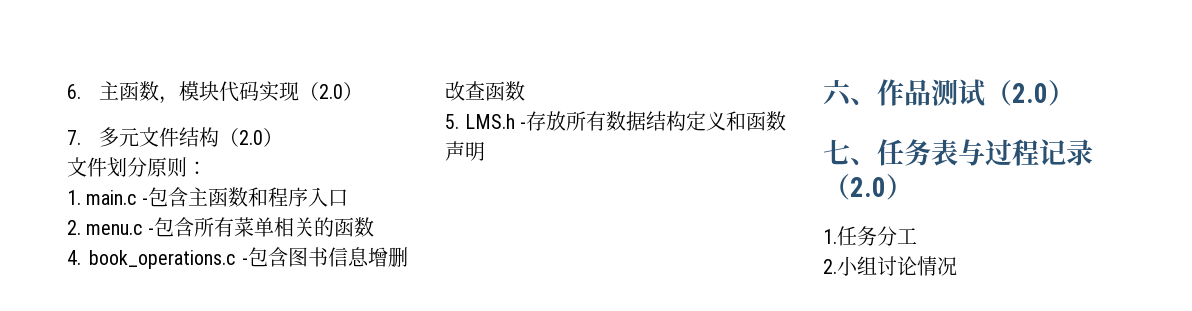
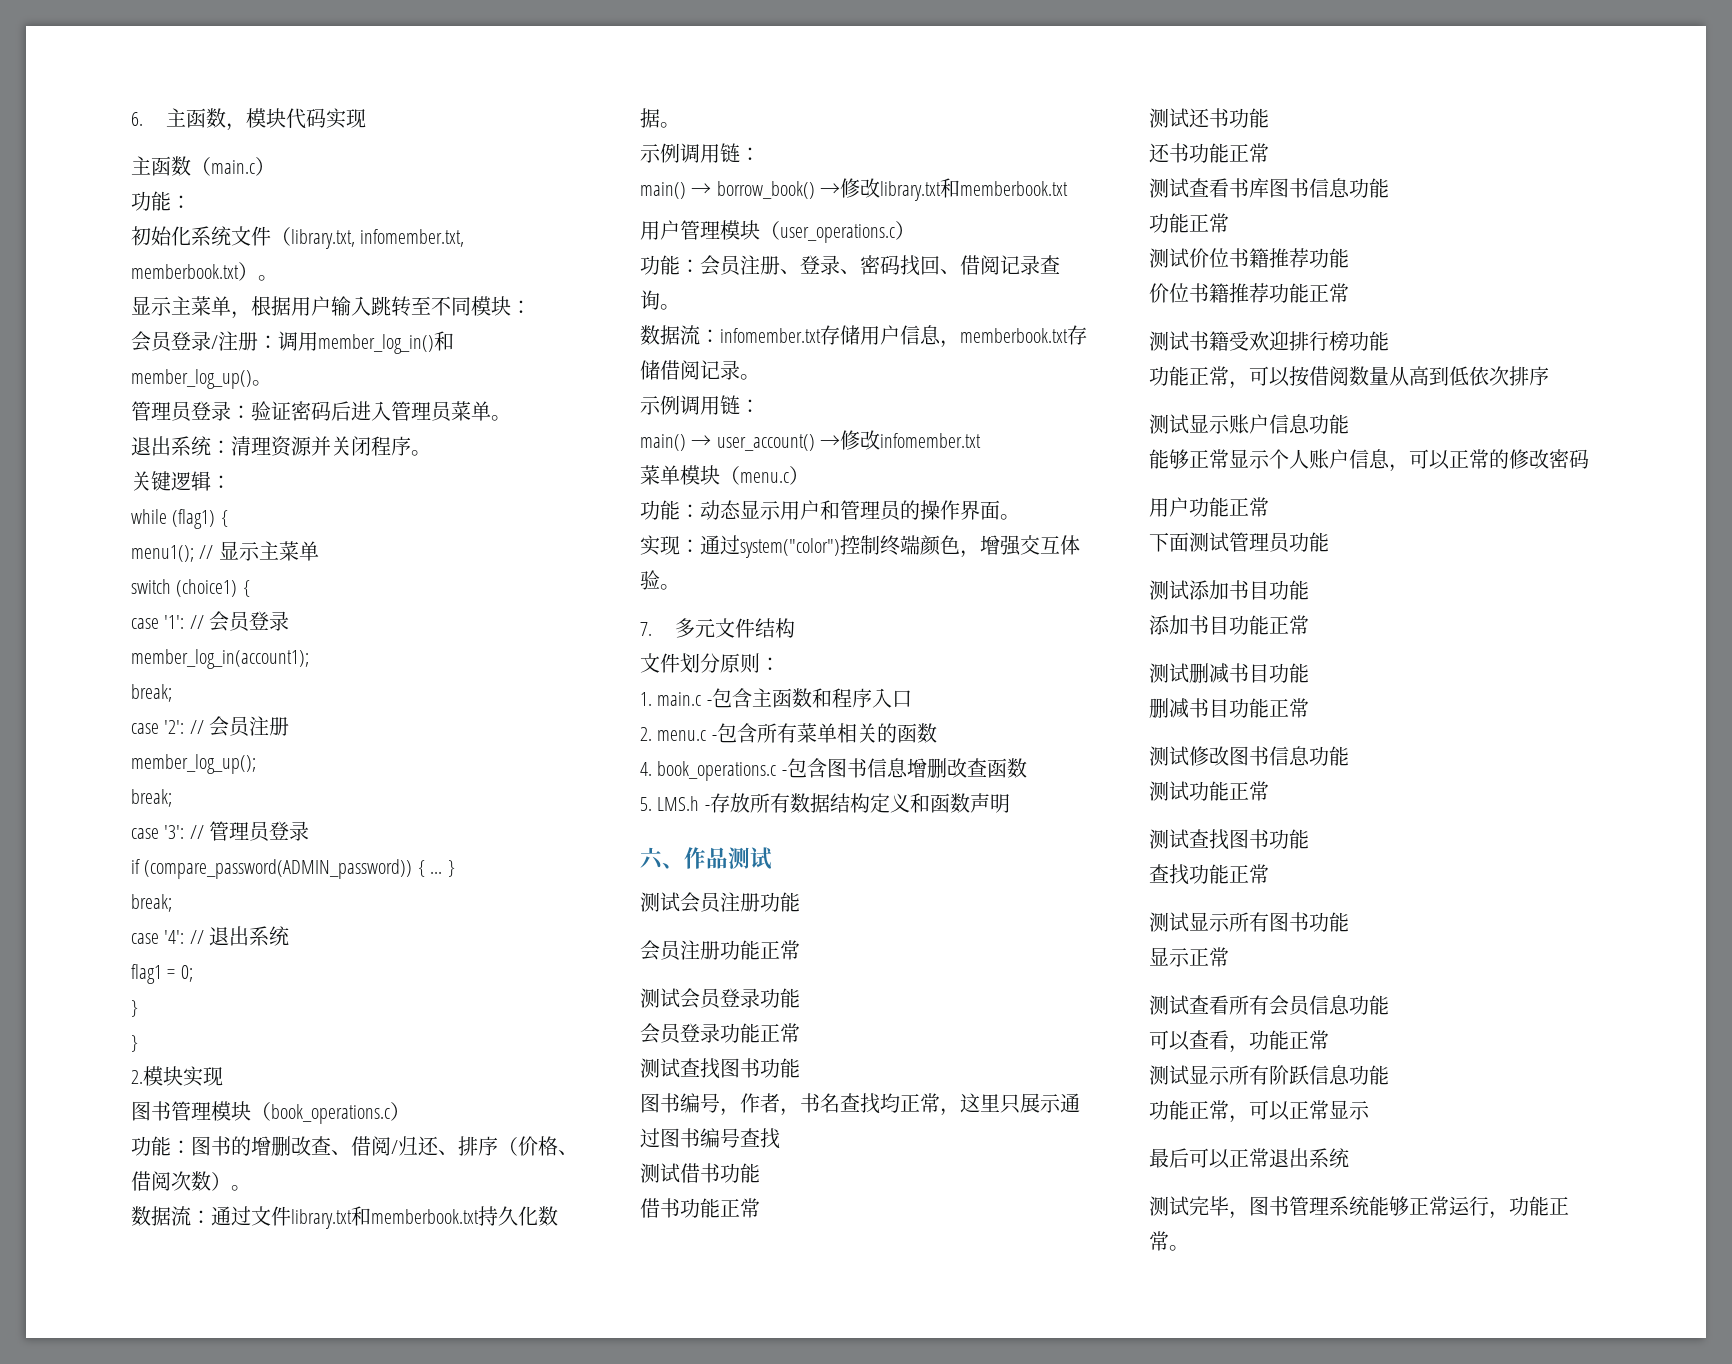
[299,82,364,101] （2.0） -> [131,156,275,176] [131,191,191,211] [131,226,465,249] [131,262,278,281] [131,296,531,319] [131,331,454,354] [131,369,272,389] [131,401,511,422] [131,436,431,457] [131,471,231,491] [131,509,228,529] [131,541,319,562] [131,579,250,597] [131,611,290,632] [131,649,309,669] [131,684,172,702] [131,716,290,737] [131,754,256,774] [131,789,172,807] [131,821,310,842] [131,859,455,879] [131,894,172,912] [131,926,290,946] [131,964,193,984] [131,1000,138,1017] [131,1035,138,1052] [131,1066,223,1087] [131,1101,410,1124] [131,1136,578,1156] [131,1171,251,1191] [131,1206,558,1229] [640,108,680,128] [640,143,760,163] [640,178,1069,201] [640,220,915,243] [640,255,1060,276] [640,290,680,310] [640,325,1087,348] [640,360,760,380] [640,395,760,415] [640,430,982,451] [640,465,809,485] [640,500,1020,521] [640,535,1080,558] [640,570,680,590] // 主函数（main.c） // 功能： // 初始化系统文件（library.txt, infomember.txt, memberbook.txt）。 // 显示主菜单，根据用户输入跳转至不同模块： // 会员登录/注册：调用member_log_in()和member_log_up()。 // 管理员登录：验证密码后进入管理员菜单。 // 退出系统：清理资源并关闭程序。 // 关键逻辑： // while (flag1) { // menu1(); // 显示主菜单 // switch (choice1) { // case '1': // 会员登录 // member_log_in(account1); // break; // case '2': // 会员注册 // member_log_up(); // break; // case '3': // 管理员登录 // if (compare_password(ADMIN_password)) { ... } // break; // case '4': // 退出系统 // flag1 = 0; // } // } // 2.模块实现 // 图书管理模块（book_operations.c） // 功能：图书的增删改查、借阅/归还、排序（价格、借阅次数）。 // 数据流：通过文件library.txt和memberbook.txt持久化数据。 // 示例调用链： // main() → borrow_book() →修改library.txt和memberbook.txt // 用户管理模块（user_operations.c） // 功能：会员注册、登录、密码找回、借阅记录查询。 // 数据流：infomember.txt存储用户信息，memberbook.txt存储借阅记录。 // 示例调用链： // main() → user_account() →修改infomember.txt // 菜单模块（menu.c） // 功能：动态显示用户和管理员的操作界面。 // 实现：通过system("color")控制终端颜色，增强交互体验。
[219,128,284,147] （2.0） -> (795, 628) none
[985,80,1075,106] [823,139,1093,166] [823,174,913,200] [823,226,917,246] [823,256,957,276] （2.0） // 七、任务表与过程记录（2.0） // 1.任务分工 // 2.小组讨论情况 -> [640,892,800,913] [640,940,800,961] [640,988,800,1009] [640,1023,800,1044] [640,1058,800,1079] [640,1093,1080,1116] [640,1128,780,1149] [640,1163,760,1183] [640,1198,760,1218] [1149,108,1269,128] [1149,143,1269,163] [1149,178,1389,198] [1149,213,1229,233] [1149,248,1349,268] [1149,283,1349,303] [1149,331,1389,351] [1149,366,1549,389] [1149,414,1349,434] [1149,449,1589,472] [1149,497,1269,517] [1149,532,1329,553] [1149,580,1309,600] [1149,615,1309,635] [1149,663,1309,683] [1149,698,1309,718] [1149,746,1349,766] [1149,781,1269,801] [1149,829,1309,850] [1149,864,1269,885] [1149,912,1349,932] [1149,947,1229,967] [1149,995,1389,1016] [1149,1030,1329,1053] [1149,1065,1389,1085] [1149,1100,1370,1123] [1149,1148,1349,1169] [1149,1196,1569,1219] [1149,1231,1189,1251] // 测试会员注册功能 // 会员注册功能正常 // 测试会员登录功能 // 会员登录功能正常 // 测试查找图书功能 // 图书编号，作者，书名查找均正常，这里只展示通过图书编号查找 // 测试借书功能 // 借书功能正常 // 测试还书功能 // 还书功能正常 // 测试查看书库图书信息功能 // 功能正常 // 测试价位书籍推荐功能 // 价位书籍推荐功能正常 // 测试书籍受欢迎排行榜功能 // 功能正常，可以按借阅数量从高到低依次排序 // 测试显示账户信息功能 // 能够正常显示个人账户信息，可以正常的修改密码 // 用户功能正常 // 下面测试管理员功能 // 测试添加书目功能 // 添加书目功能正常 // 测试删减书目功能 // 删减书目功能正常 // 测试修改图书信息功能 // 测试功能正常 // 测试查找图书功能 // 查找功能正常 // 测试显示所有图书功能 // 显示正常 // 测试查看所有会员信息功能 // 可以查看，功能正常 // 测试显示所有阶跃信息功能 // 功能正常，可以正常显示 // 最后可以正常退出系统 // 测试完毕，图书管理系统能够正常运行，功能正常。

